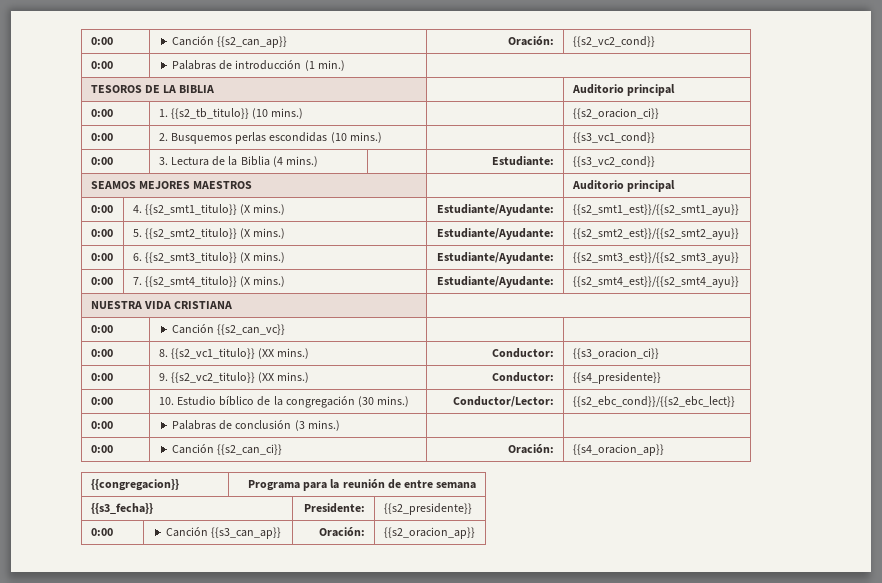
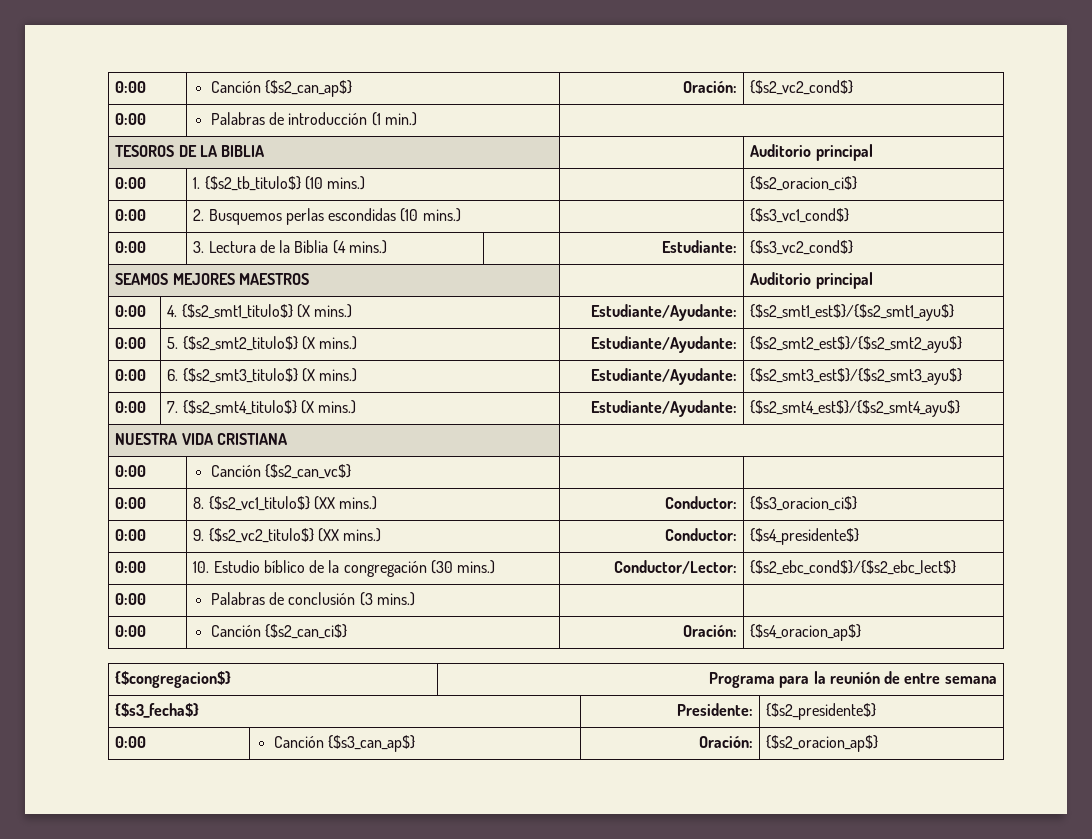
[90,37,113,45] [171,36,288,48] [508,36,555,46] [572,36,655,47] 0:00 | Canción {{s2_can_ap}} | Oración: | {{s2_vc2_cond}} -> [115,81,147,93] [210,80,353,97] [682,81,737,93] [750,80,854,95] 0:00 | Canción {$s2_can_ap$} | Oración: | {$s2_vc2_cond$}
[170,108,304,119] [572,108,659,119] {{s2_tb_titulo}} (10 mins.) | | {{s2_oracion_ci}} -> [204,176,366,191] [750,176,858,191] {$s2_tb_titulo$} (10 mins.) | | {$s2_oracion_ci$}
[572,132,655,143] {{s3_vc1_cond}} -> [750,208,850,223] {$s3_vc1_cond$}
[572,156,655,167] {{s3_vc2_cond}} -> [750,240,854,255] {$s3_vc2_cond$}
[144,204,286,215] [437,204,555,216] [572,204,739,216] {{s2_smt1_titulo}} (X mins.) | Estudiante/Ayudante: | {{s2_smt1_est}}/{{s2_smt1_ayu}} -> [181,304,353,319] [590,304,737,321] [750,304,955,321] {$s2_smt1_titulo$} (X mins.) | Estudiante/Ayudante: | {$s2_smt1_est$}/{$s2_smt1_ayu$}
[144,228,286,239] [437,228,555,240] [572,228,739,240] {{s2_smt2_titulo}} (X mins.) | Estudiante/Ayudante: | {{s2_smt2_est}}/{{s2_smt2_ayu}} -> [182,336,358,351] [590,336,737,353] [750,336,963,353] {$s2_smt2_titulo$} (X mins.) | Estudiante/Ayudante: | {$s2_smt2_est$}/{$s2_smt2_ayu$}
[144,252,286,263] [437,252,555,264] [572,252,739,264] {{s2_smt3_titulo}} (X mins.) | Estudiante/Ayudante: | {{s2_smt3_est}}/{{s2_smt3_ayu}} -> [182,368,358,383] [590,368,737,385] [750,368,963,385] {$s2_smt3_titulo$} (X mins.) | Estudiante/Ayudante: | {$s2_smt3_est$}/{$s2_smt3_ayu$}
[144,276,286,287] [437,276,555,288] [572,276,739,288] {{s2_smt4_titulo}} (X mins.) | Estudiante/Ayudante: | {{s2_smt4_est}}/{{s2_smt4_ayu}} -> [182,400,357,415] [590,400,737,417] [750,400,961,417] {$s2_smt4_titulo$} (X mins.) | Estudiante/Ayudante: | {$s2_smt4_est$}/{$s2_smt4_ayu$}
[217,324,286,335] {{s2_can_vc}} -> [265,464,352,479] {$s2_can_vc$}
[170,348,310,359] [492,348,555,358] [572,348,659,359] {{s2_vc1_titulo}} (XX mins.) | Conductor: | {{s3_oracion_ci}} -> [208,496,378,511] [664,496,737,509] [750,496,858,511] {$s2_vc1_titulo$} (XX mins.) | Conductor: | {$s3_oracion_ci$}
[170,372,310,383] [492,372,555,382] [572,372,661,384] {{s2_vc2_titulo}} (XX mins.) | Conductor: | {{s4_presidente}} -> [208,528,382,543] [664,528,737,541] [750,528,860,545] {$s2_vc2_titulo$} (XX mins.) | Conductor: | {$s4_presidente$}
[572,396,735,407] {{s2_ebc_cond}}/{{s2_ebc_lect}} -> [750,560,957,575] {$s2_ebc_cond$}/{$s2_ebc_lect$}
[217,444,283,455] [508,444,555,454] [572,444,664,456] [90,479,179,491] {{s2_can_ci}} | Oración: | {{s4_oracion_ap}} // {{congregacion}} -> [265,624,348,639] [682,625,737,637] [750,624,862,641] [115,671,232,688] {$s2_can_ci$} | Oración: | {$s4_oracion_ap$} // {$congregacion$}
[90,503,153,514] {{s3_fecha}} -> [115,703,200,718] {$s3_fecha$}
[383,503,472,515] [90,528,113,536] [165,527,282,539] [319,527,366,537] [383,527,475,539] {{s2_presidente}} // 0:00 | Canción {{s3_can_ap}} | Oración: | {{s2_oracion_ap}} -> [766,703,877,720] [115,736,147,748] [273,735,416,752] [698,736,753,748] [766,735,879,752] {$s2_presidente$} // 0:00 | Canción {$s3_can_ap$} | Oración: | {$s2_oracion_ap$}

